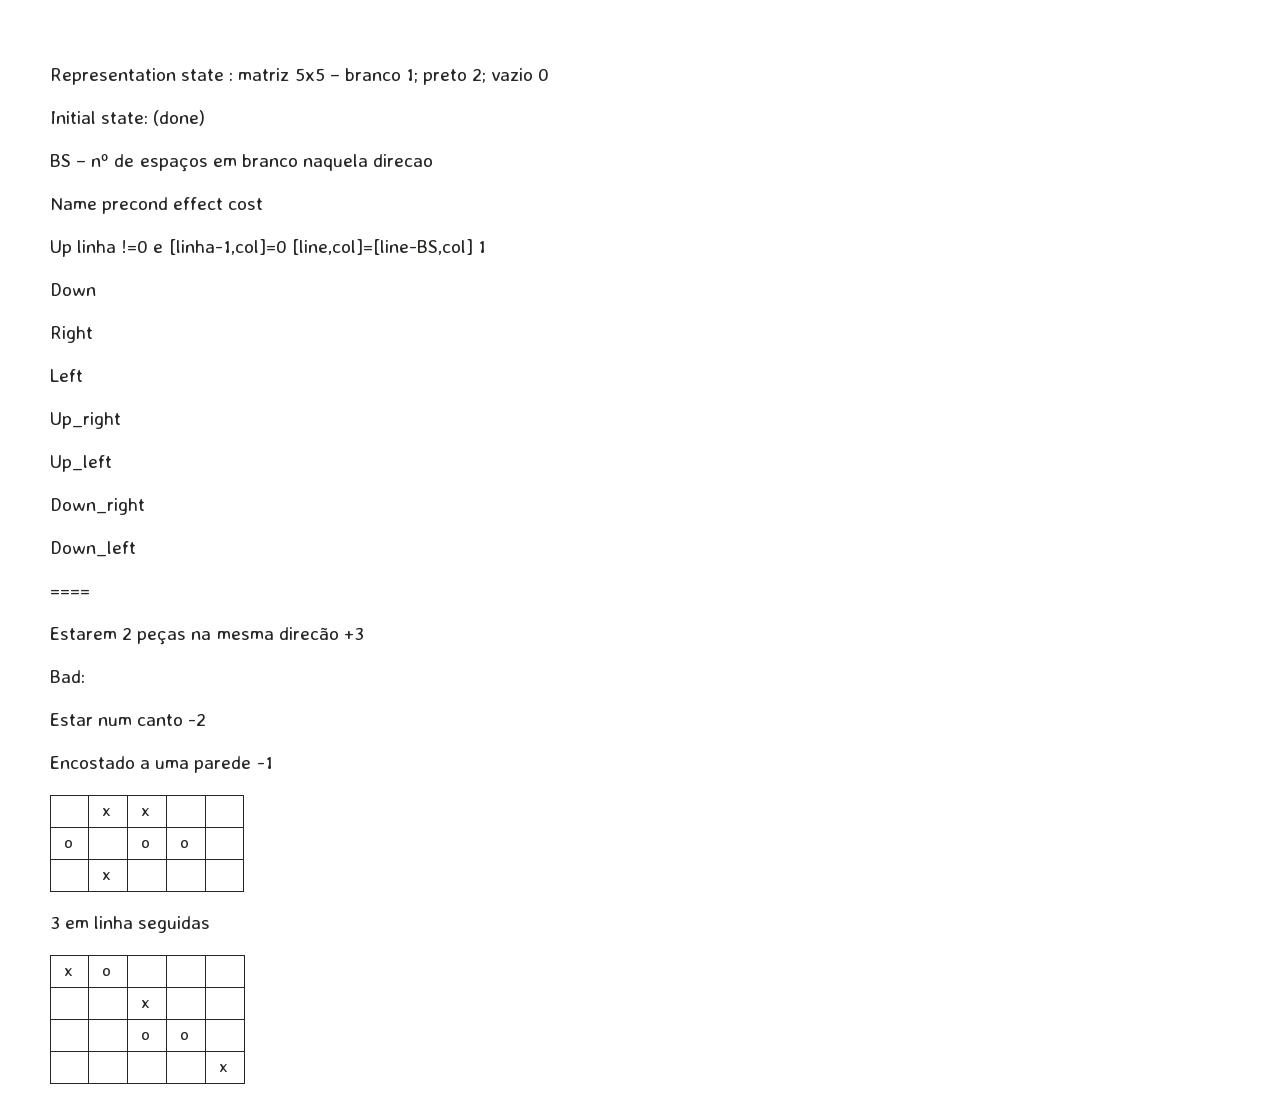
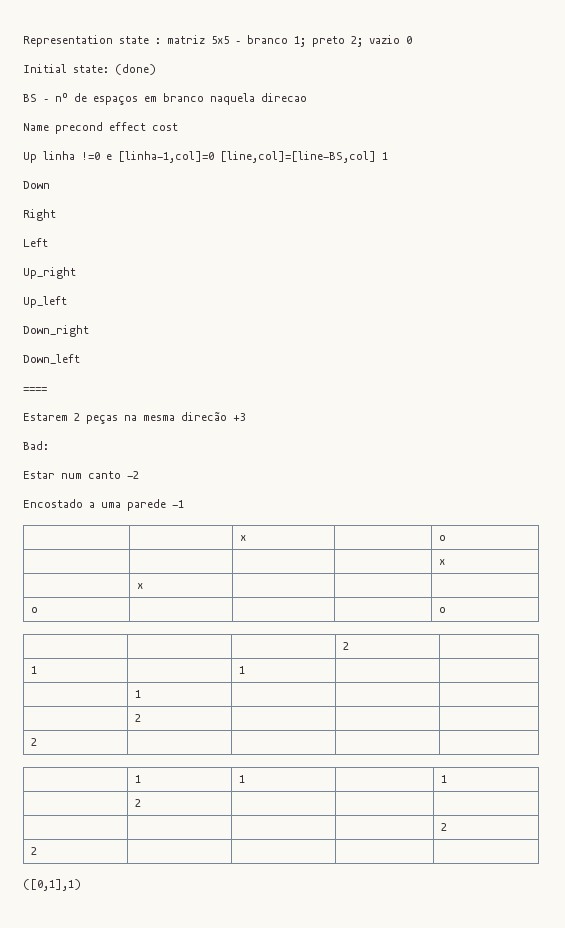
[102,808,112,816] [141,808,151,816] [64,840,74,848] [141,840,151,848] [180,840,190,848] [102,872,112,880] [50,916,211,933] [64,968,74,976] [102,968,112,976] [141,1000,151,1008] [141,1032,151,1040] [180,1032,190,1040] [219,1064,229,1072] x | x | | // o | | o | o | // | x | | | // 3 em linha seguidas // x | o | | | // | | x | | // | | o | o | // | | | | x -> [240,535,247,541] [439,535,447,541] [439,559,446,565] [137,583,144,589] [31,607,39,613] [439,607,447,613] [343,642,350,650] [31,666,38,674] [239,666,246,674] [135,690,142,698] [135,714,142,722] [31,738,38,746] [135,775,142,783] [239,775,246,783] [441,775,448,783] [135,799,142,807] [441,823,448,831] [31,847,38,855] [23,879,81,891] | x | | o // | | | | x // | x | | | // o | | | | o // | | | 2 | // 1 | | 1 | | // | 1 | | | // | 2 | | | // 2 | | | | // | 1 | 1 | | 1 // | 2 | | | // | | | | 2 // 2 | | | | // ([0,1],1)

